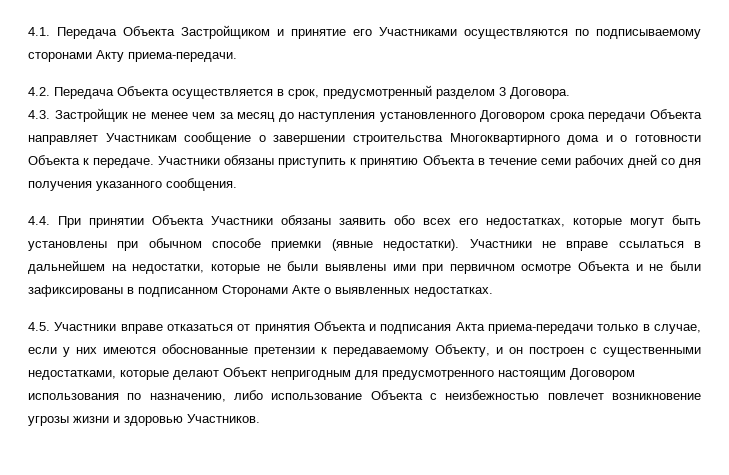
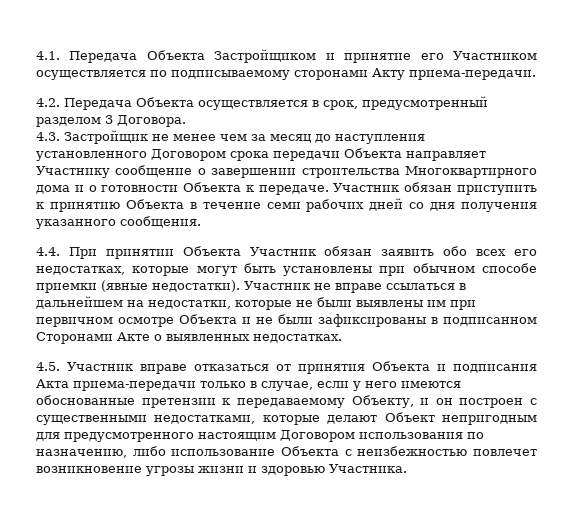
[379,27,568,39] Участниками осуществляются -> [453,51,537,60] [36,70,146,80] Участником осуществляется
[105,133,177,142] Участникам -> [36,166,110,178] Участнику
[158,155,275,165] Участники обязаны -> [333,182,453,192] Участник обязан
[211,215,331,225] Участники обязаны -> [249,246,373,256] Участник обязан
[469,239,532,248] Участники -> [244,281,310,290] Участник
[392,264,416,271] ими -> [427,300,446,307] им
[54,322,117,331] Участники -> [67,362,133,371] Участник
[76,347,97,354] них -> [365,381,397,388] него
[187,414,260,423] Участников. -> [329,464,407,473] Участника.

